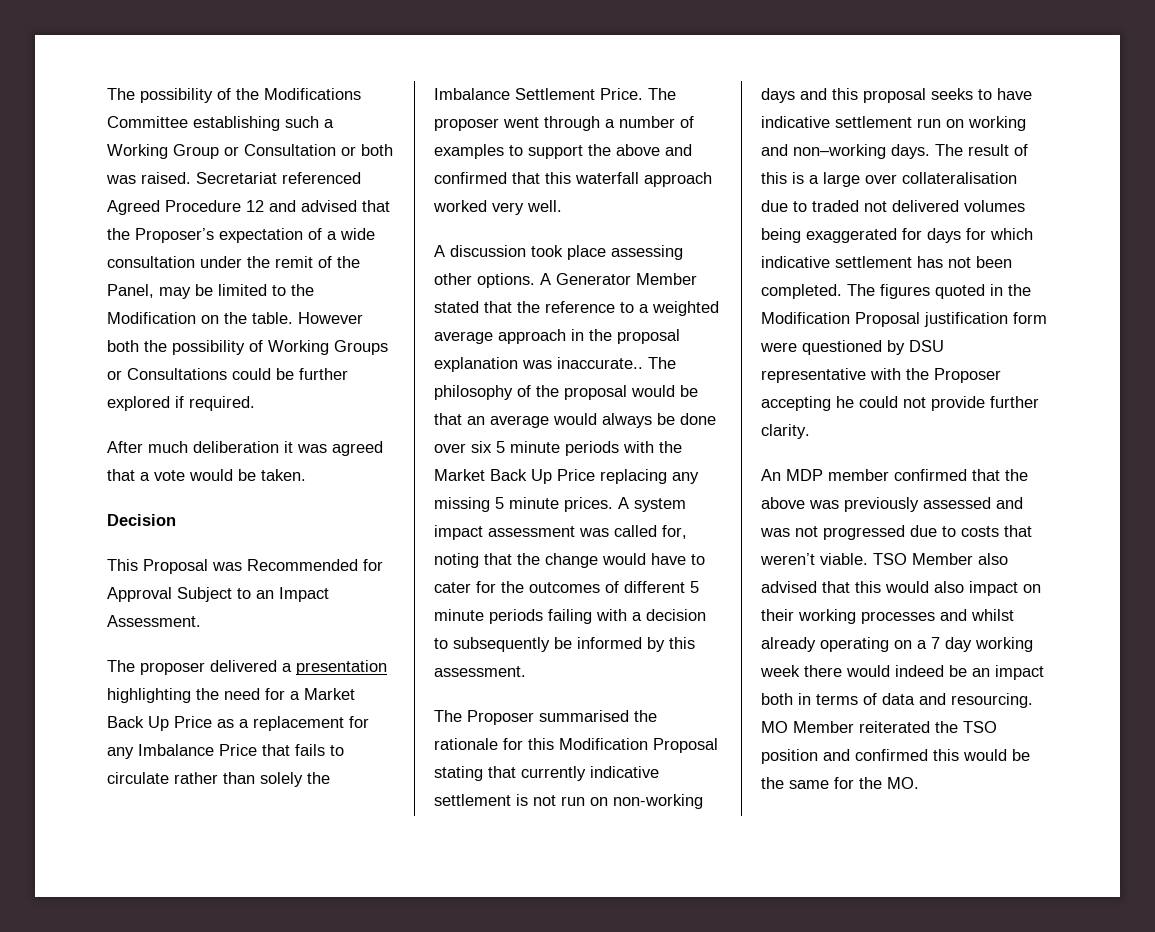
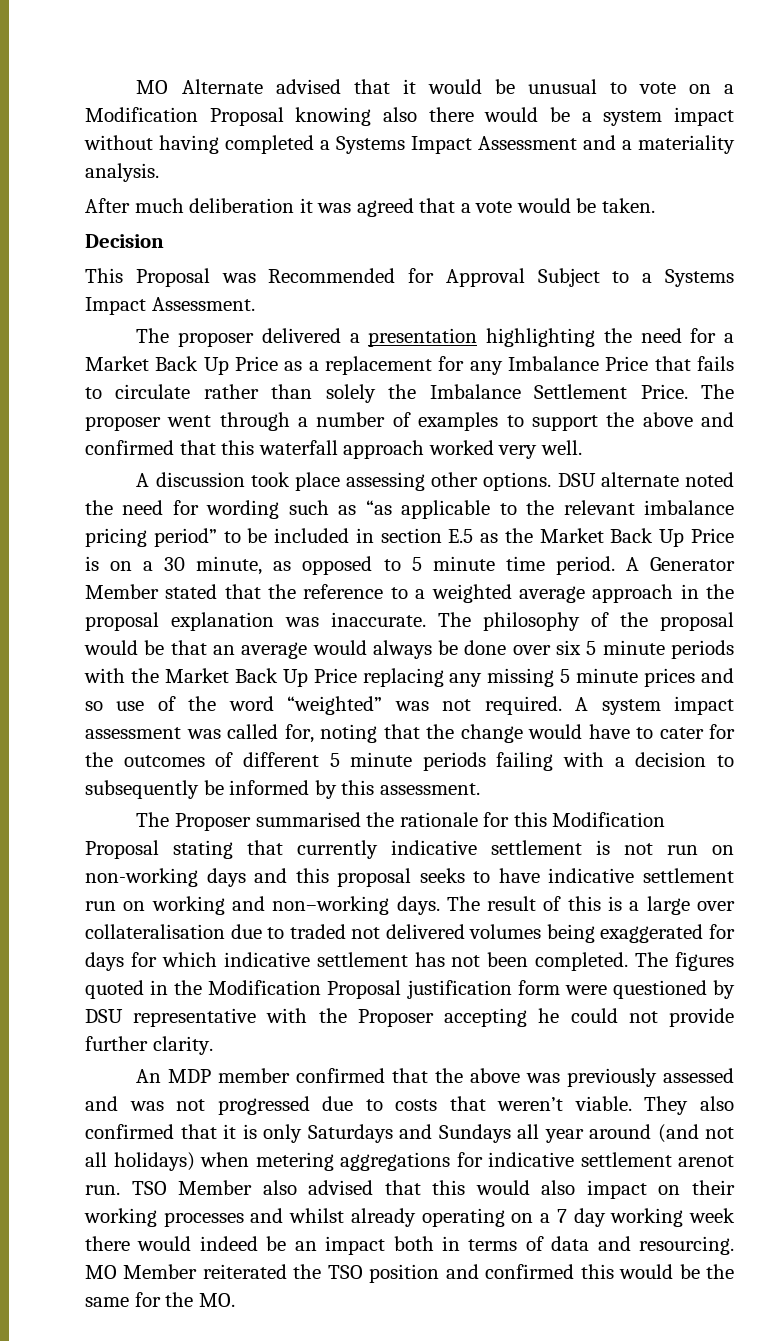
[107,88,361,103] [107,116,334,131] [107,144,393,159] [106,172,361,184] [107,200,390,215] [107,228,375,243] [107,256,360,268] [107,284,314,299] [107,312,363,324] [107,340,388,355] [107,368,348,380] [107,396,255,411] The possibility of the Modifications Committee establishing such a Working Group or Consultation or both was raised. Secretariat referenced Agreed Procedure 12 and advised that the Proposer’s expectation of a wide consultation under the remit of the Panel, may be limited to the Modification on the table. However both the possibility of Working Groups or Consultations could be further explored if required. -> [136,79,734,94] [85,107,735,126] [84,135,735,154] [85,163,159,182] MO Alternate advised that it would be unusual to vote on a Modification Proposal knowing also there would be a system impact without having completed a Systems Impact Assessment and a materiality analysis.
[256,590,274,599] an -> [642,269,735,287] a Systems
(535, 280) none -> [557,472,734,487] [85,500,734,519] [85,528,735,547] [85,556,615,575] DSU alternate noted the need for wording such as “as applicable to the relevant imbalance pricing period” to be included in section E.5 as the Market Back Up Price is on a 30 minute, as opposed to 5 minute time period.
[557,357,643,369] inaccurate.. -> [331,612,426,627] inaccurate.
[564,497,613,512] prices. -> [644,668,734,687] [85,696,562,715] prices and so use of the word “weighted” was not required.
(868, 559) none -> [644,1096,734,1115] [85,1124,734,1143] [85,1152,734,1171] [85,1185,120,1195] They also confirmed that it is only Saturdays and Sundays all year around (and not all holidays) when metering aggregations for indicative settlement arenot run.

